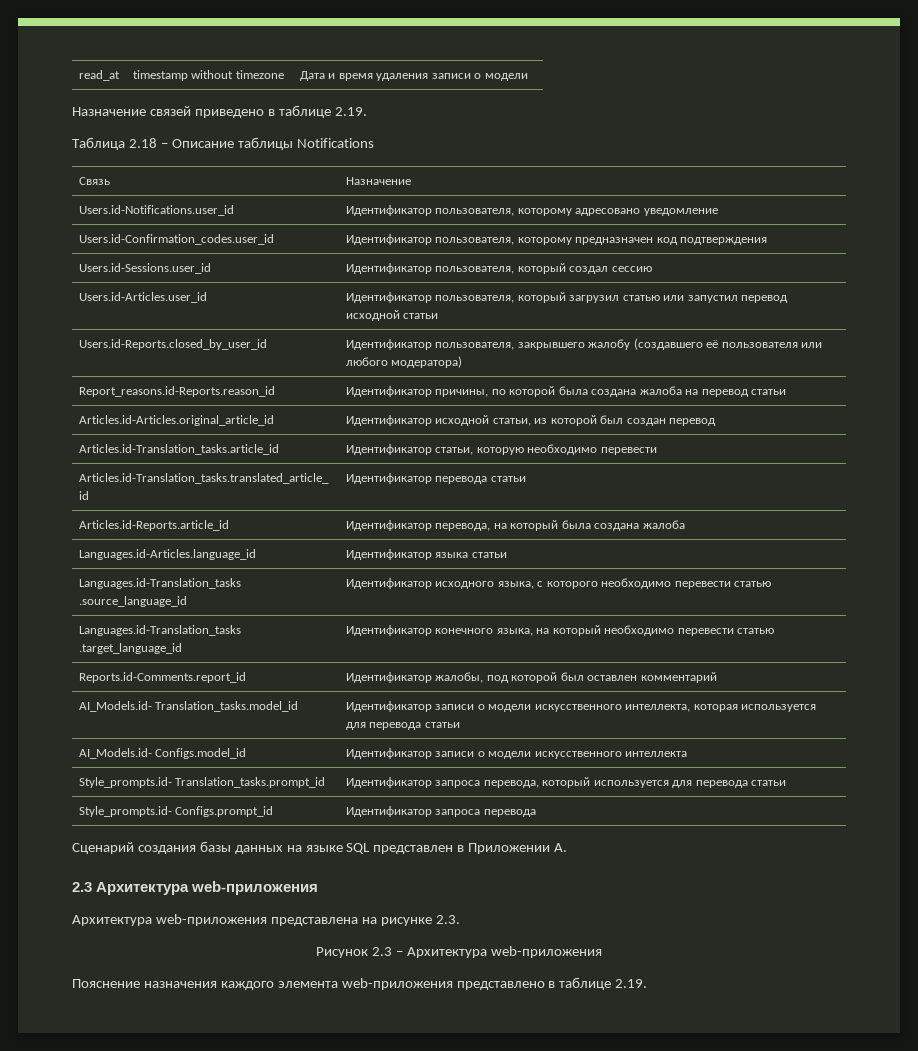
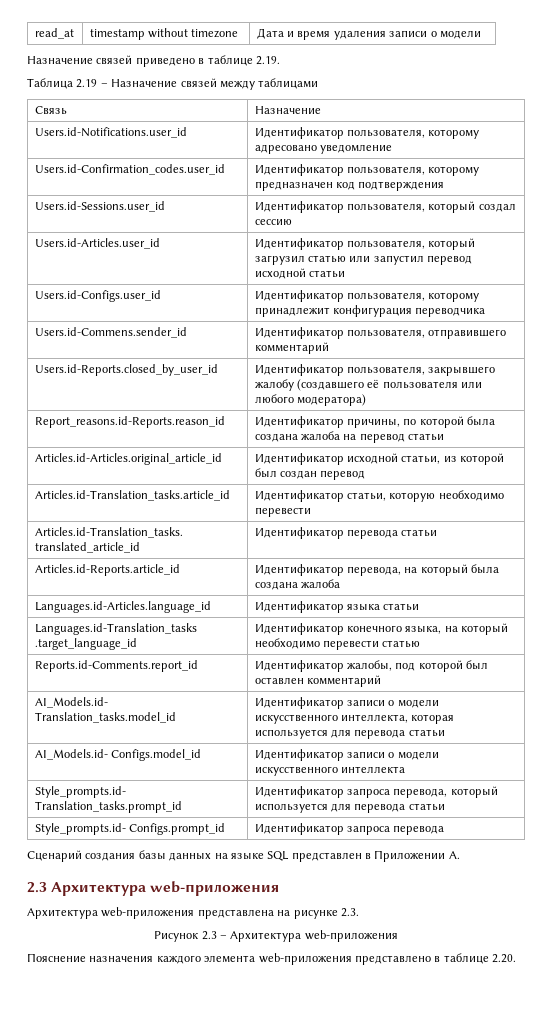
[128,137,374,150] 2.18 – Описание таблицы Notifications -> [76,78,319,90] 2.19 – Назначение связей между таблицами
(439, 316) none -> [34,290,161,302] [254,290,480,302] [254,305,486,317] [34,327,187,338] [254,327,507,339] [254,342,329,354] // Users.id-Configs.user_id | Идентификатор пользователя, которому принадлежит конфигурация переводчика // Users.id-Commens.sender_id | Идентификатор пользователя, отправившего комментарий
[78,578,241,589] [78,596,187,607] [345,578,772,589] // Languages.id-Translation_tasks .source_language_id | Идентификатор исходного языка, с которого необходимо перевести статью -> (420, 607) none
[615,979,648,988] 2.19. -> [492,954,516,963] 2.20.

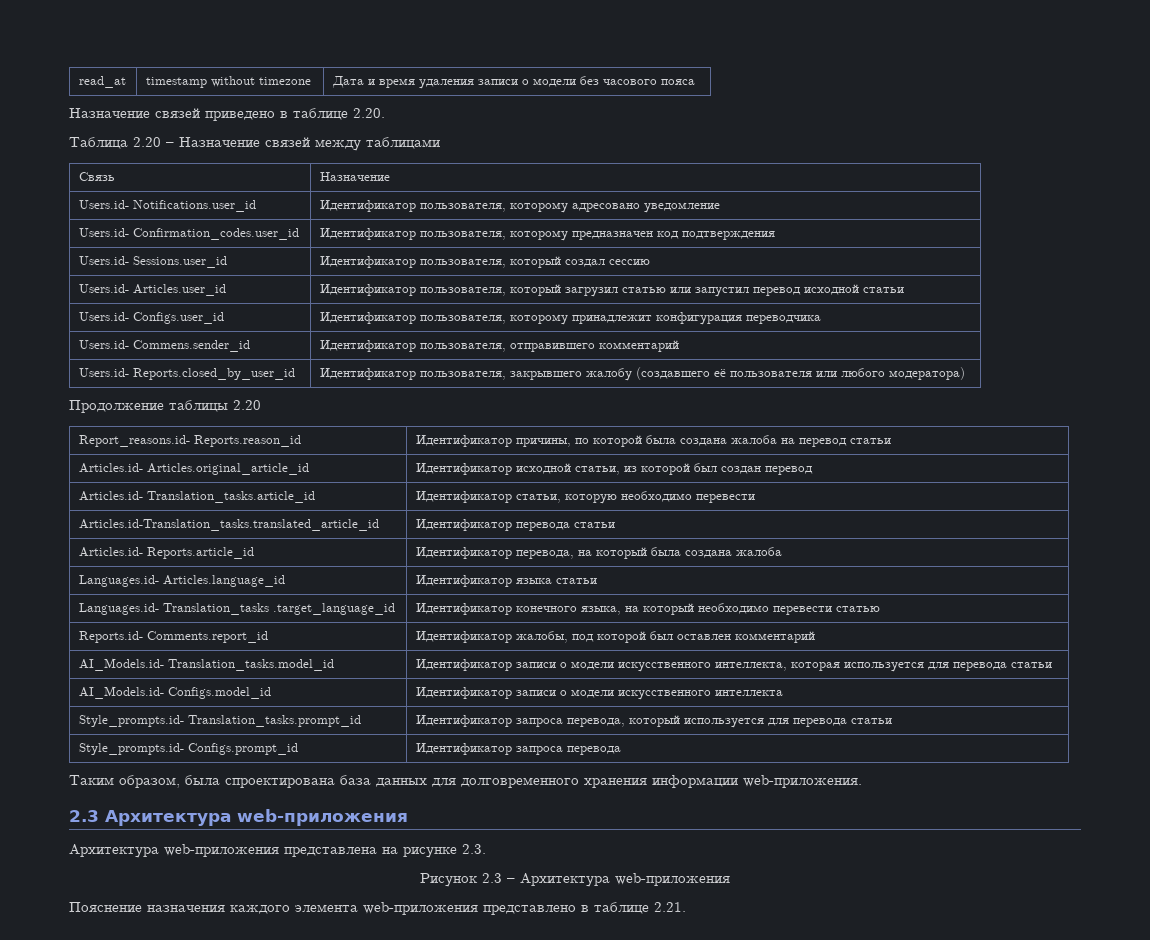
(481, 34) none -> [579,76,695,85] без часового пояса
[255,56,280,65] 2.19. -> [353,108,385,118] 2.20.
[76,79,98,88] 2.19 -> [133,137,161,147] 2.20
[34,127,187,138] Users.id-Notifications.user_id -> [78,200,256,212] Users.id- Notifications.user_id
[34,164,225,175] Users.id-Confirmation_codes.user_id -> [78,228,299,240] Users.id- Confirmation_codes.user_id
[34,201,165,212] Users.id-Sessions.user_id -> [78,256,227,268] Users.id- Sessions.user_id
[34,238,160,249] Users.id-Articles.user_id -> [78,284,226,296] Users.id- Articles.user_id
[34,290,161,302] Users.id-Configs.user_id -> [78,312,224,324] Users.id- Configs.user_id
[34,327,187,338] Users.id-Commens.sender_id -> [78,340,250,352] Users.id- Commens.sender_id
[34,364,218,376] Users.id-Reports.closed_by_user_id -> [78,368,295,380] Users.id- Reports.closed_by_user_id
[34,416,225,428] // Report_reasons.id-Reports.reason_id -> [69,400,261,413] [78,435,301,447] // Продолжение таблицы 2.20 // Report_reasons.id- Reports.reason_id
[34,453,222,465] Articles.id-Articles.original_article_id -> [78,463,309,475] Articles.id- Articles.original_article_id
[34,490,230,501] Articles.id-Translation_tasks.article_id -> [78,491,315,503] Articles.id- Translation_tasks.article_id
[34,564,180,576] Articles.id-Reports.article_id -> [78,547,254,559] Articles.id- Reports.article_id
[34,601,211,613] Languages.id-Articles.language_id -> [78,575,285,587] Languages.id- Articles.language_id
[34,623,197,635] Languages.id-Translation_tasks -> [78,603,269,615] Languages.id- Translation_tasks
[34,660,198,672] Reports.id-Comments.report_id -> [78,631,268,643] Reports.id- Comments.report_id
[27,850,460,862] Сценарий создания базы данных на языке SQL представлен в Приложении А. -> [69,775,862,788] Таким образом, была спроектирована база данных для долговременного хранения информации web-приложения.
[492,954,516,963] 2.20. -> [654,902,686,912] 2.21.

